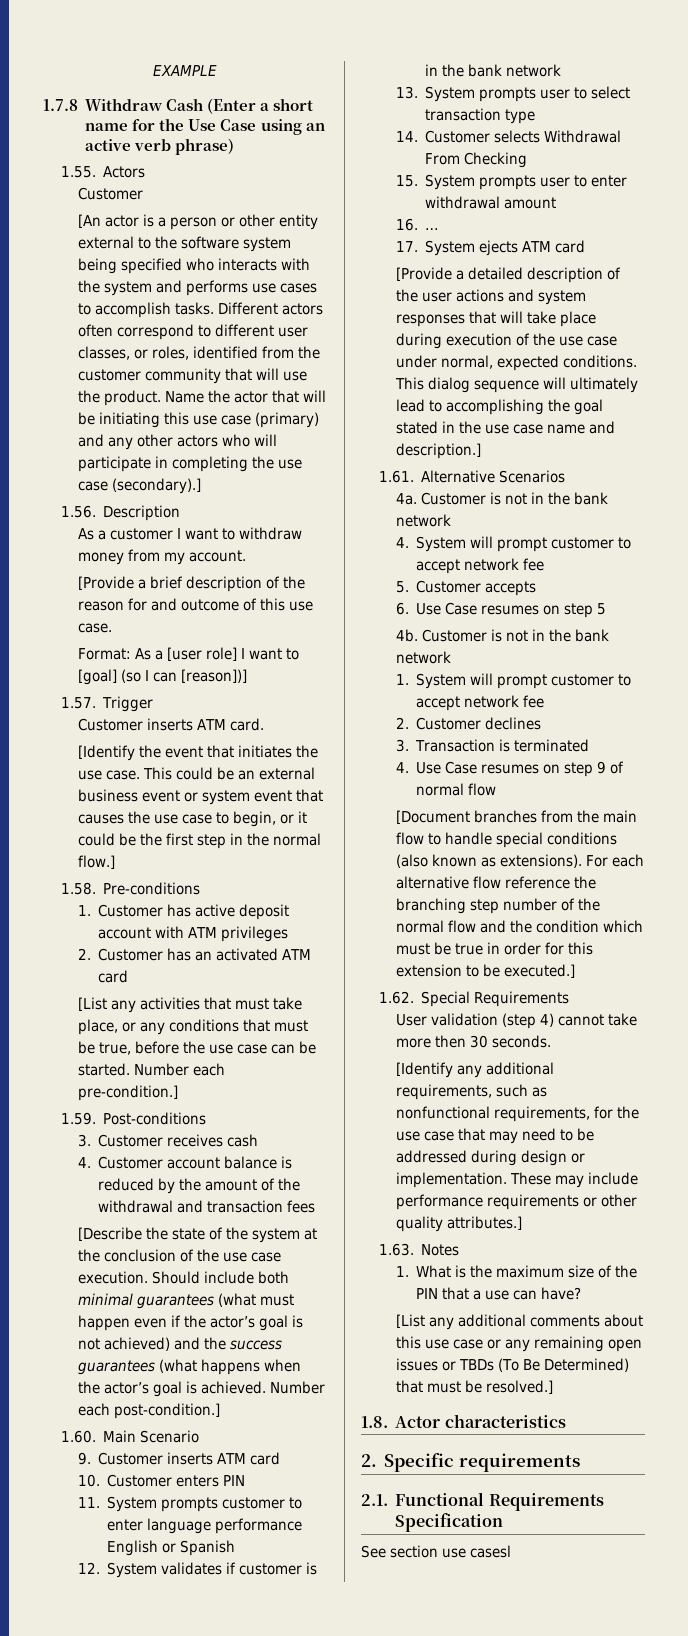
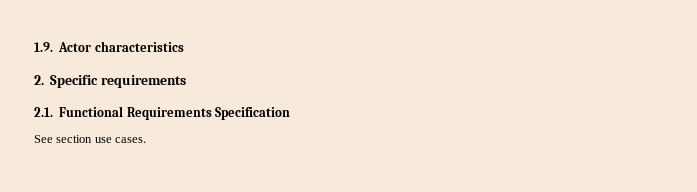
[153,65,217,76] [43,98,314,114] [85,118,325,135] [85,138,235,155] [60,166,145,178] [78,187,144,200] [78,214,319,230] [78,236,292,252] [78,258,311,274] [78,280,318,296] [78,302,324,318] [78,324,309,340] [78,346,321,360] [78,368,308,384] [78,390,327,406] [78,412,320,428] [78,434,278,450] [78,456,303,472] [78,478,202,494] [60,505,180,521] [78,527,303,540] [78,549,247,565] [78,576,306,592] [78,598,314,611] [78,623,113,633] [78,647,300,661] [78,669,248,685] [60,696,153,712] [78,718,265,731] [78,745,319,761] [78,767,316,780] [78,789,324,805] [78,811,308,827] [78,833,322,849] [78,855,116,869] [60,882,200,895] [78,904,290,920] [98,926,289,942] [78,948,312,961] [98,970,129,983] [78,997,303,1013] [78,1019,309,1035] [78,1041,317,1055] [78,1063,226,1076] [78,1085,179,1101] [60,1112,206,1125] [78,1134,259,1147] [78,1156,293,1169] [98,1178,301,1194] [98,1200,316,1213] [78,1227,318,1243] [78,1249,282,1262] [78,1271,290,1284] [78,1293,295,1309] [78,1315,304,1331] [78,1337,283,1351] [78,1359,302,1375] [78,1381,326,1397] [78,1403,221,1419] [60,1430,199,1443] [78,1452,281,1465] [78,1474,246,1487] [78,1496,303,1512] [107,1518,303,1534] [107,1540,236,1556] [78,1562,318,1578] [425,64,562,77] [396,86,631,102] [425,108,536,124] [396,130,622,143] [425,152,528,168] [396,174,628,190] [425,196,557,209] [396,218,440,231] [396,240,586,256] [396,267,622,283] [396,289,587,305] [396,311,597,327] [396,333,618,349] [396,355,638,371] [395,377,639,393] [396,399,604,415] [396,421,616,434] [396,443,482,459] [378,470,565,483] [396,492,609,505] [396,514,452,527] [396,536,632,552] [416,558,545,574] [396,580,537,596] [396,602,607,618] [396,629,610,642] [396,651,452,664] [396,673,632,689] [416,695,545,711] [396,717,542,730] [396,739,590,752] [396,761,625,777] [416,783,497,796] [396,810,638,824] [396,832,618,848] [396,854,645,868] [396,876,597,889] [396,898,601,914] [396,920,644,933] [396,942,594,955] [396,964,576,978] [378,991,569,1007] [396,1013,638,1029] [396,1035,552,1048] [396,1062,555,1078] [396,1084,548,1100] [396,1106,640,1122] [396,1128,595,1144] [396,1150,586,1166] [396,1172,639,1188] [396,1194,638,1210] [396,1216,523,1232] [378,1243,459,1256] [396,1265,638,1278] [416,1287,582,1300] [396,1314,644,1330] [396,1336,643,1352] [396,1358,630,1372] [396,1380,554,1394] [361,1416,388,1428] EXAMPLE // 1.7.8 Withdraw Cash (Enter a short name for the Use Case using an active verb phrase) // 1.55. Actors // Customer // [An actor is a person or other entity external to the software system being specified who interacts with the system and performs use cases to accomplish tasks. Different actors often correspond to different user classes, or roles, identified from the customer community that will use the product. Name the actor that will be initiating this use case (primary) and any other actors who will participate in completing the use case (secondary).] // 1.56. Description // As a customer I want to withdraw money from my account. // [Provide a brief description of the reason for and outcome of this use case. // Format: As a [user role] I want to [goal] (so I can [reason])] // 1.57. Trigger // Customer inserts ATM card. // [Identify the event that initiates the use case. This could be an external business event or system event that causes the use case to begin, or it could be the first step in the normal flow.] // 1.58. Pre-conditions // 1. Customer has active deposit account with ATM privileges // 2. Customer has an activated ATM card // [List any activities that must take place, or any conditions that must be true, before the use case can be started. Number each pre-condition.] // 1.59. Post-conditions // 3. Customer receives cash // 4. Customer account balance is reduced by the amount of the withdrawal and transaction fees // [Describe the state of the system at the conclusion of the use case execution. Should include both minimal guarantees (what must happen even if the actor’s goal is not achieved) and the success guarantees (what happens when the actor’s goal is achieved. Number each post-condition.] // 1.60. Main Scenario // 9. Customer inserts ATM card // 10. Customer enters PIN // 11. System prompts customer to enter language performance English or Spanish // 12. System validates if customer is in the bank network // 13. System prompts user to select transaction type // 14. Customer selects Withdrawal From Checking // 15. System prompts user to enter withdrawal amount // 16. … // 17. System ejects ATM card // [Provide a detailed description of the user actions and system responses that will take place during execution of the use case under normal, expected conditions. This dialog sequence will ultimately lead to accomplishing the goal stated in the use case name and description.] // 1.61. Alternative Scenarios // 4a. Customer is not in the bank network // 4. System will prompt customer to accept network fee // 5. Customer accepts // 6. Use Case resumes on step 5 // 4b. Customer is not in the bank network // 1. System will prompt customer to accept network fee // 2. Customer declines // 3. Transaction is terminated // 4. Use Case resumes on step 9 of normal flow // [Document branches from the main flow to handle special conditions (also known as extensions). For each alternative flow reference the branching step number of the normal flow and the condition which must be true in order for this extension to be executed.] // 1.62. Special Requirements // User validation (step 4) cannot take more then 30 seconds. // [Identify any additional requirements, such as nonfunctional requirements, for the use case that may need to be addressed during design or implementation. These may include performance requirements or other quality attributes.] // 1.63. Notes // 1. What is the maximum size of the PIN that a use can have? // [List any additional comments about this use case or any remaining open issues or TBDs (To Be Determined) that must be resolved.] // 1.8. -> [34,42,53,52] 1.9.
[470,1545,511,1558] casesl -> [115,137,147,143] cases.

